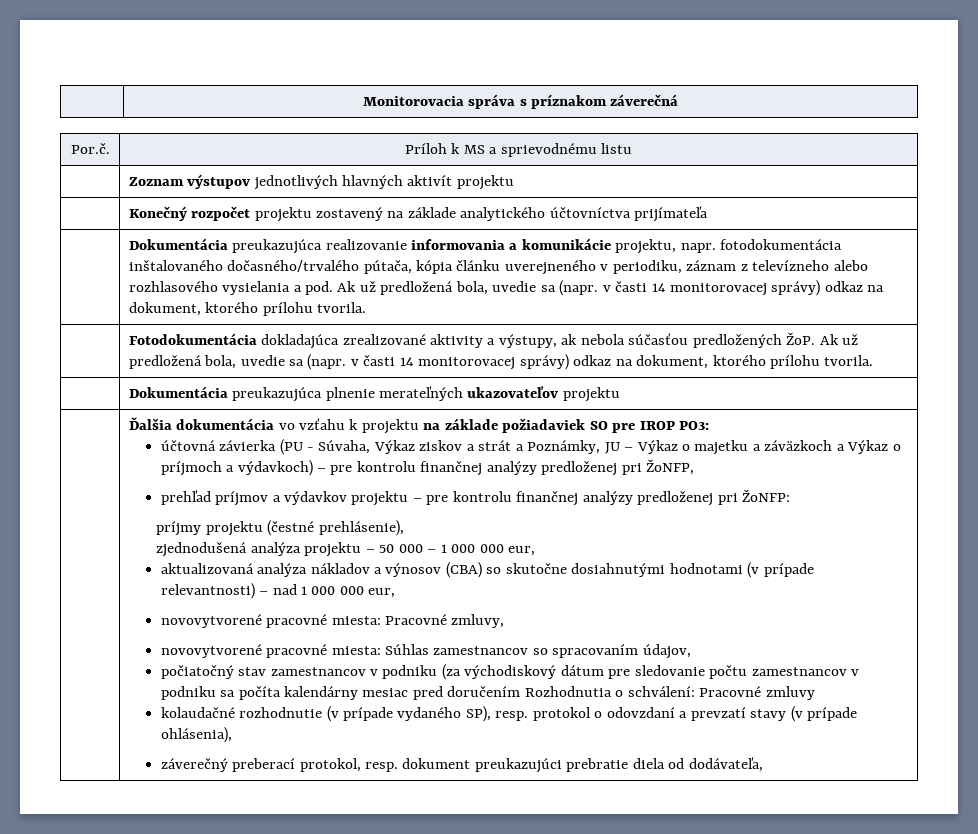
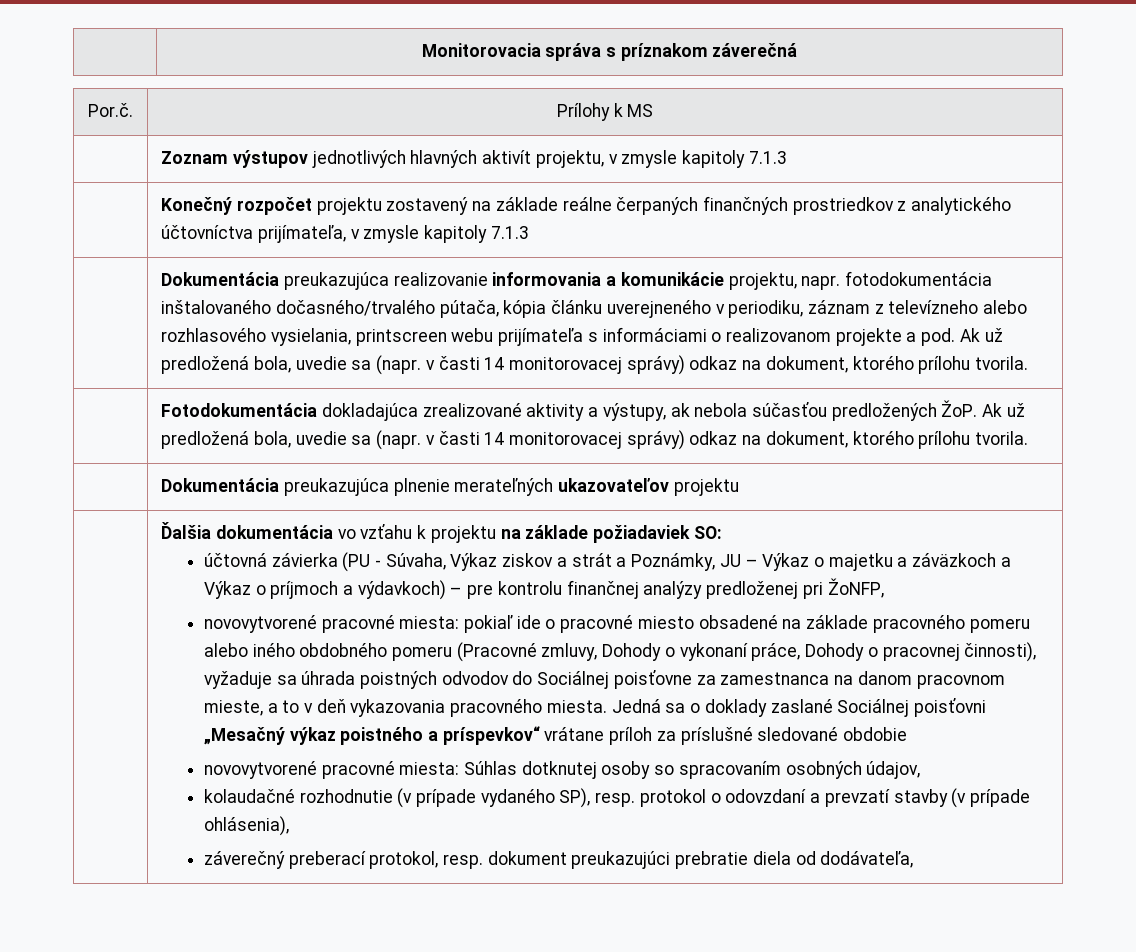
[404,143,447,154] Príloh -> [556,103,610,121] Prílohy
[489,143,633,157] a sprievodnému listu -> (654, 110) none
[456,175,514,190] projektu -> [535,150,787,168] projektu, v zmysle kapitoly 7.1.3
[460,206,709,222] analytického účtovníctva prijímateľa -> [562,196,1012,215] [161,225,529,243] reálne čerpaných finančných prostriedkov z analytického účtovníctva prijímateľa, v zmysle kapitoly 7.1.3
[222,281,291,295] vysielania -> [270,327,902,346] vysielania, printscreen webu prijímateľa s informáciami o realizovanom projekte
[589,421,710,433] SO pre IROP PO3: -> [693,526,722,539] SO:
[160,489,791,506] [156,520,404,536] [156,542,535,557] [160,562,814,578] [160,583,396,599] [160,614,505,628] prehľad príjmov a výdavkov projektu – pre kontrolu finančnej analýzy predloženej pri ŽoNFP: // príjmy projektu (čestné prehlásenie), // zjednodušená analýza projektu – 50 000 – 1 000 000 eur, // aktualizovaná analýza nákladov a výnosov (CBA) so skutočne dosiahnutými hodnotami (v prípade relevantnosti) – nad 1 000 000 eur, // novovytvorené pracovné miesta: Pracovné zmluvy, -> [203,615,1030,633] [203,642,1037,662] [203,670,1005,689] [203,698,986,717] [203,726,908,745] novovytvorené pracovné miesta: pokiaľ ide o pracovné miesto obsadené na základe pracovného pomeru alebo iného obdobného pomeru (Pracovné zmluvy, Dohody o vykonaní práce, Dohody o pracovnej činnosti), vyžaduje sa úhrada poistných odvodov do Sociálnej poisťovne za zamestnanca na danom pracovnom mieste, a to v deň vykazovania pracovného miesta. Jedná sa o doklady zaslané Sociálnej poisťovni „Mesačný výkaz poistného a príspevkov“ vrátane príloh za príslušné sledované obdobie
[433,646,529,655] zamestnancov -> [521,761,651,779] dotknutej osoby
(639, 651) none -> [785,761,862,779] osobných
[160,664,860,680] [160,686,815,700] // počiatočný stav zamestnancov v podniku (za východiskový dátum pre sledovanie počtu zamestnancov v podniku sa počíta kalendárny mesiac pred doručením Rozhodnutia o schválení: Pracovné zmluvy -> (921, 770) none
[750,709,787,721] stavy -> [893,789,948,807] stavby

